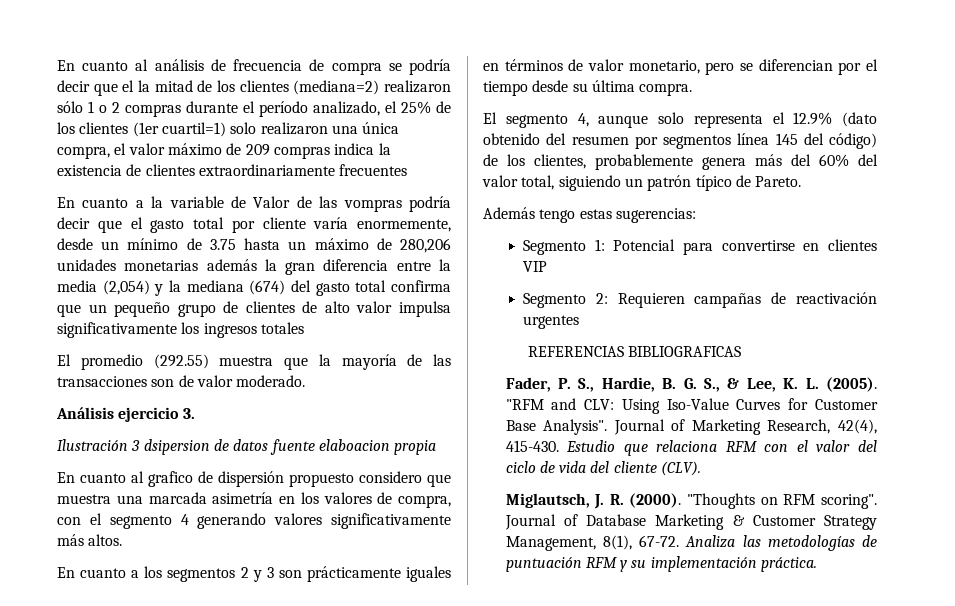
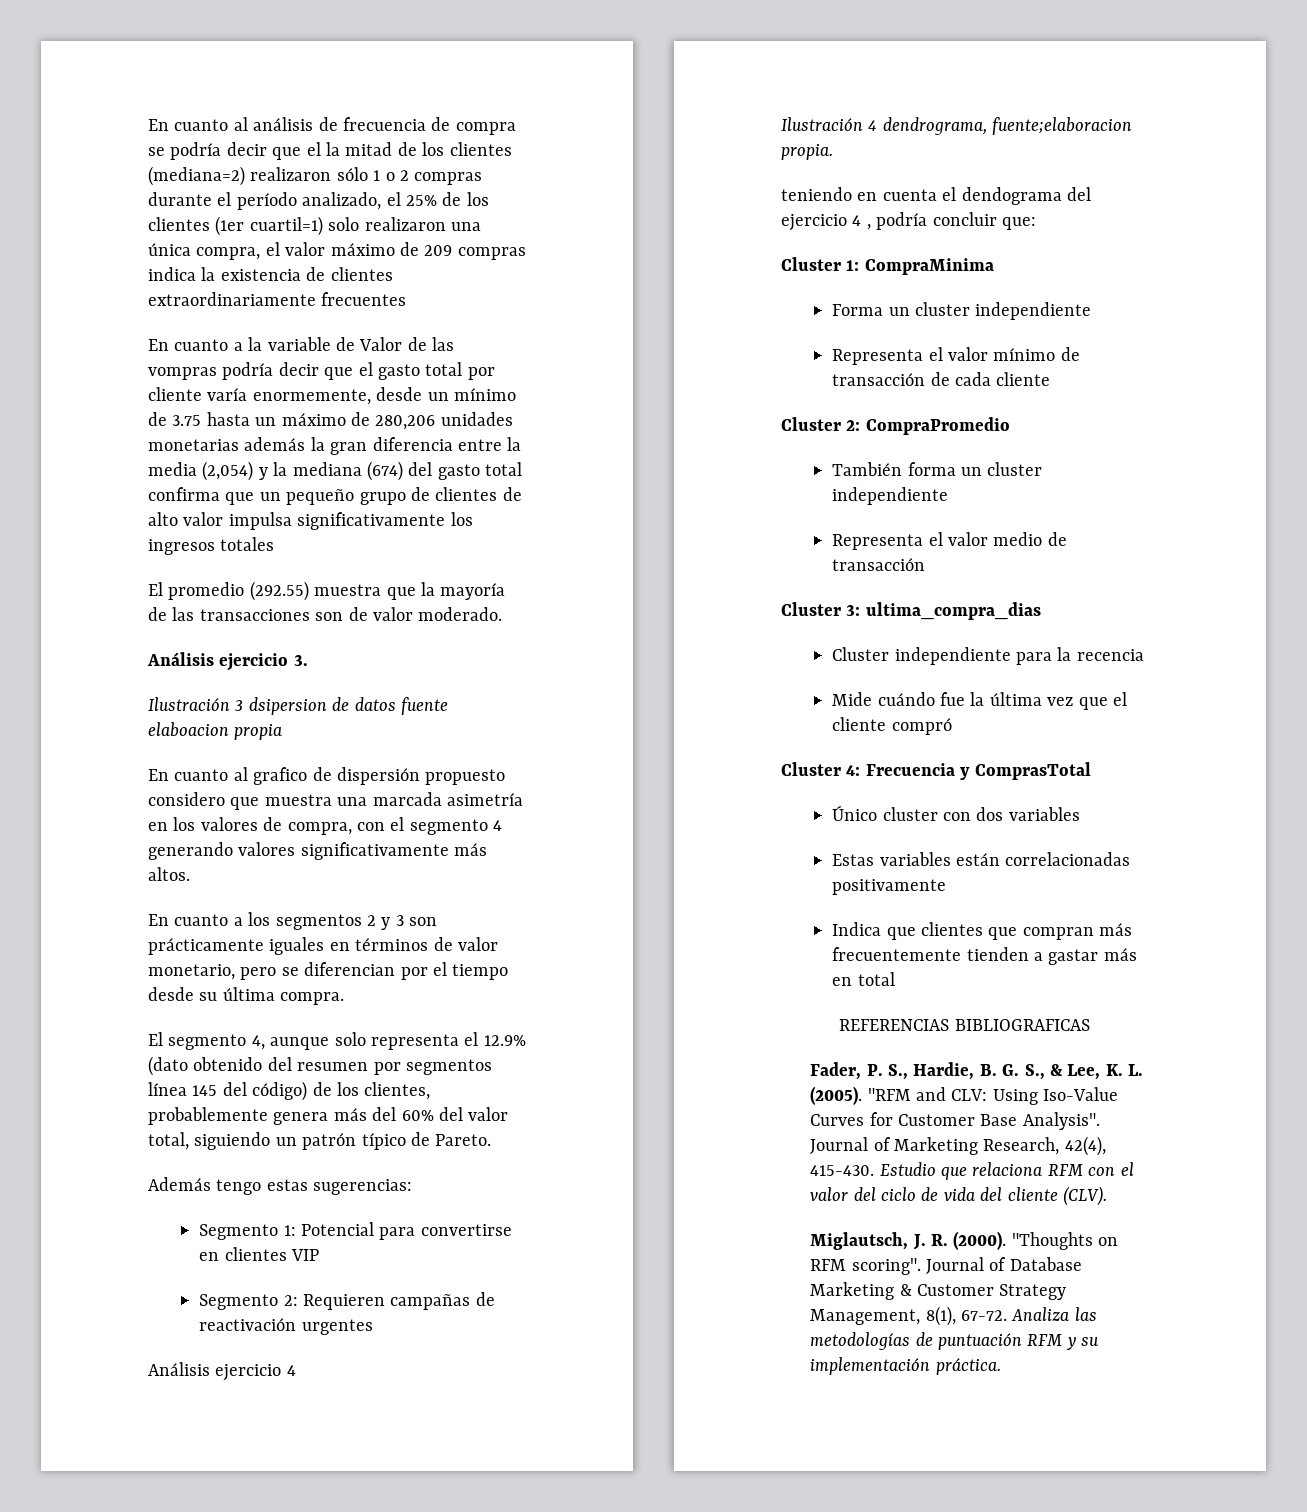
(580, 322) none -> [148,1362,296,1381] [781,117,1133,135] [781,144,833,160] [781,187,1091,205] [781,212,1036,231] [781,257,994,275] [832,302,1092,320] [832,347,1080,365] [832,372,1051,386] [781,417,1010,435] [832,462,1043,476] [832,487,949,505] [832,532,1067,550] [832,558,926,571] [781,602,1041,620] [832,647,1144,665] [832,692,1127,710] [832,717,952,735] [781,762,1091,780] [832,805,1080,821] [832,852,1131,866] [832,879,947,895] [832,922,1133,940] [832,947,1137,965] [832,972,895,986] // Análisis ejercicio 4 // Ilustración 4 dendrograma, fuente;elaboracion propia. // teniendo en cuenta el dendograma del ejercicio 4 , podría concluir que: // Cluster 1: CompraMinima // Forma un cluster independiente // Representa el valor mínimo de transacción de cada cliente // Cluster 2: CompraPromedio // También forma un cluster independiente // Representa el valor medio de transacción // Cluster 3: ultima_compra_dias // Cluster independiente para la recencia // Mide cuándo fue la última vez que el cliente compró // Cluster 4: Frecuencia y ComprasTotal // Único cluster con dos variables // Estas variables están correlacionadas positivamente // Indica que clientes que compran más frecuentemente tienden a gastar más en total

